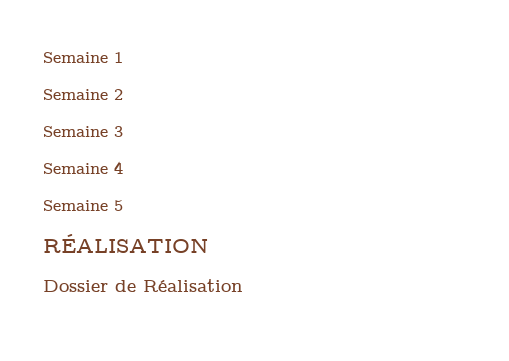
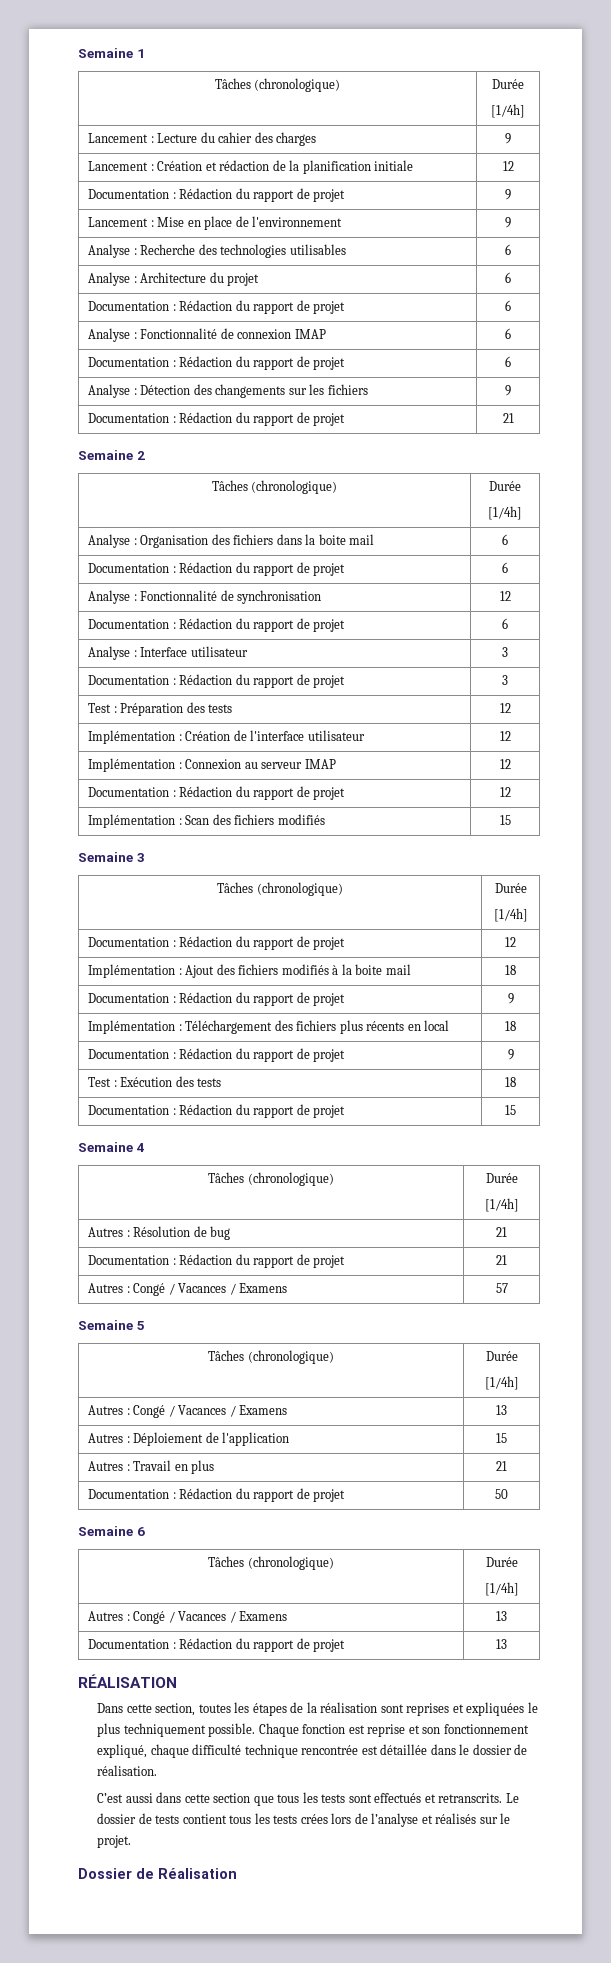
[43,89,123,100] [43,126,123,137] [43,161,123,174] [43,200,123,211] [43,234,209,253] // Semaine 2 // Semaine 3 // Semaine 4 // Semaine 5 // RÉALISATION -> [214,78,341,92] [492,79,524,89] [491,104,525,118] [88,132,317,146] [505,133,511,144] [88,160,414,174] [502,161,514,171] [88,188,346,202] [505,189,511,200] [88,216,343,230] [505,217,511,228] [88,244,346,258] [505,244,511,255] [88,272,260,286] [505,272,511,283] [88,300,346,314] [505,300,511,311] [88,328,326,342] [505,328,511,339] [88,356,346,370] [505,356,511,367] [88,384,368,398] [505,385,511,396] [88,412,346,426] [502,413,514,423] [78,450,145,460] [211,480,338,494] [489,481,521,491] [488,506,522,520] [88,534,375,548] [502,534,508,545] [88,562,346,576] [502,562,508,573] [88,590,322,604] [499,591,511,601] [88,618,346,632] [502,618,508,629] [88,646,248,660] [502,647,508,657] [88,674,346,688] [502,675,508,685] [88,702,233,716] [499,703,511,713] [88,730,365,744] [499,731,511,741] [88,758,336,772] [499,759,511,769] [88,786,346,800] [499,787,511,797] [88,814,325,828] [499,815,511,825] [78,852,145,862] [217,882,343,896] [494,883,527,893] [493,908,528,922] [88,936,346,950] [505,937,516,947] [88,964,411,978] [505,965,516,975] [88,992,346,1006] [507,993,514,1004] [88,1020,450,1034] [505,1021,516,1031] [88,1048,346,1062] [507,1049,514,1060] [88,1076,222,1087] [505,1077,516,1087] [88,1104,346,1118] [505,1105,516,1115] [78,1142,145,1152] [208,1172,334,1186] [485,1173,518,1183] [484,1198,519,1212] [88,1226,231,1240] [496,1227,507,1237] [88,1254,346,1268] [496,1255,507,1265] [88,1283,288,1296] [495,1283,508,1293] [78,1320,145,1330] [208,1350,334,1364] [485,1351,518,1361] [484,1376,519,1390] [88,1405,288,1418] [496,1405,507,1415] [88,1432,290,1446] [496,1433,507,1443] [88,1460,215,1474] [496,1461,507,1471] [88,1488,346,1502] [495,1489,508,1499] [78,1526,145,1536] [208,1556,334,1570] [485,1557,518,1567] [484,1582,519,1596] [88,1611,288,1624] [496,1611,507,1621] [88,1638,346,1652] [496,1639,507,1649] [78,1674,177,1688] [97,1702,538,1716] [97,1723,529,1737] [97,1744,528,1758] [97,1765,158,1776] [97,1792,519,1806] [97,1813,511,1827] [97,1835,132,1848] // Tâches (chronologique) | Durée // [1/4h] // Lancement : Lecture du cahier des charges | 9 // Lancement : Création et rédaction de la planification initiale | 12 // Documentation : Rédaction du rapport de projet | 9 // Lancement : Mise en place de l'environnement | 9 // Analyse : Recherche des technologies utilisables | 6 // Analyse : Architecture du projet | 6 // Documentation : Rédaction du rapport de projet | 6 // Analyse : Fonctionnalité de connexion IMAP | 6 // Documentation : Rédaction du rapport de projet | 6 // Analyse : Détection des changements sur les fichiers | 9 // Documentation : Rédaction du rapport de projet | 21 // Semaine 2 // Tâches (chronologique) | Durée // [1/4h] // Analyse : Organisation des fichiers dans la boite mail | 6 // Documentation : Rédaction du rapport de projet | 6 // Analyse : Fonctionnalité de synchronisation | 12 // Documentation : Rédaction du rapport de projet | 6 // Analyse : Interface utilisateur | 3 // Documentation : Rédaction du rapport de projet | 3 // Test : Préparation des tests | 12 // Implémentation : Création de l'interface utilisateur | 12 // Implémentation : Connexion au serveur IMAP | 12 // Documentation : Rédaction du rapport de projet | 12 // Implémentation : Scan des fichiers modifiés | 15 // Semaine 3 // Tâches (chronologique) | Durée // [1/4h] // Documentation : Rédaction du rapport de projet | 12 // Implémentation : Ajout des fichiers modifiés à la boite mail | 18 // Documentation : Rédaction du rapport de projet | 9 // Implémentation : Téléchargement des fichiers plus récents en local | 18 // Documentation : Rédaction du rapport de projet | 9 // Test : Exécution des tests | 18 // Documentation : Rédaction du rapport de projet | 15 // Semaine 4 // Tâches (chronologique) | Durée // [1/4h] // Autres : Résolution de bug | 21 // Documentation : Rédaction du rapport de projet | 21 // Autres : Congé / Vacances / Examens | 57 // Semaine 5 // Tâches (chronologique) | Durée // [1/4h] // Autres : Congé / Vacances / Examens | 13 // Autres : Déploiement de l'application | 15 // Autres : Travail en plus | 21 // Documentation : Rédaction du rapport de projet | 50 // Semaine 6 // Tâches (chronologique) | Durée // [1/4h] // Autres : Congé / Vacances / Examens | 13 // Documentation : Rédaction du rapport de projet | 13 // RÉALISATION // Dans cette section, toutes les étapes de la réalisation sont reprises et expliquées le plus techniquement possible. Chaque fonction est reprise et son fonctionnement expliqué, chaque difficulté technique rencontrée est détaillée dans le dossier de réalisation. // C’est aussi dans cette section que tous les tests sont effectués et retranscrits. Le dossier de tests contient tous les tests crées lors de l’analyse et réalisés sur le projet.

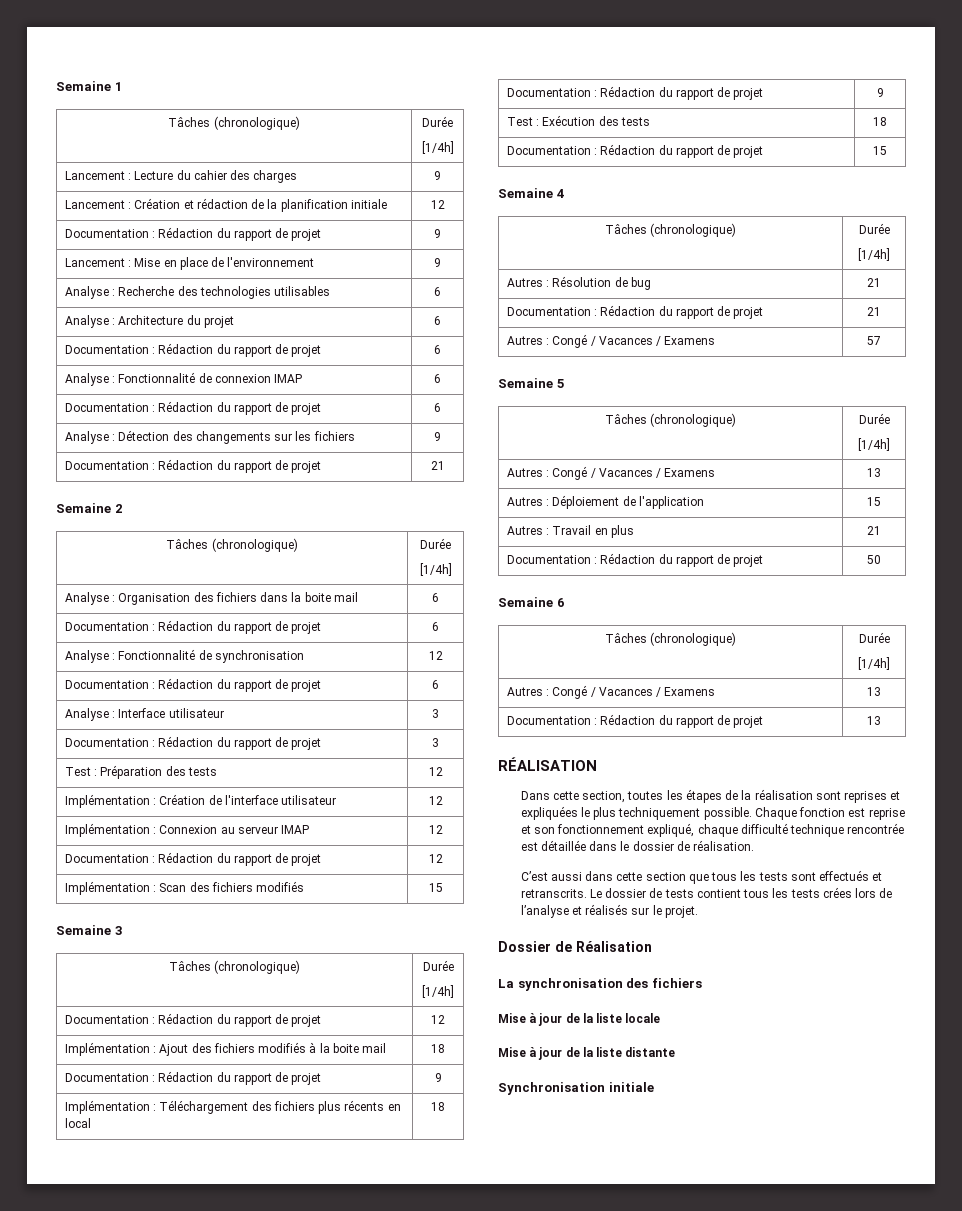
(237, 1873) none -> [498,978,702,991] [498,1013,661,1026] [498,1047,676,1060] [498,1082,654,1095] // La synchronisation des fichiers // Mise à jour de la liste locale // Mise à jour de la liste distante // Synchronisation initiale

